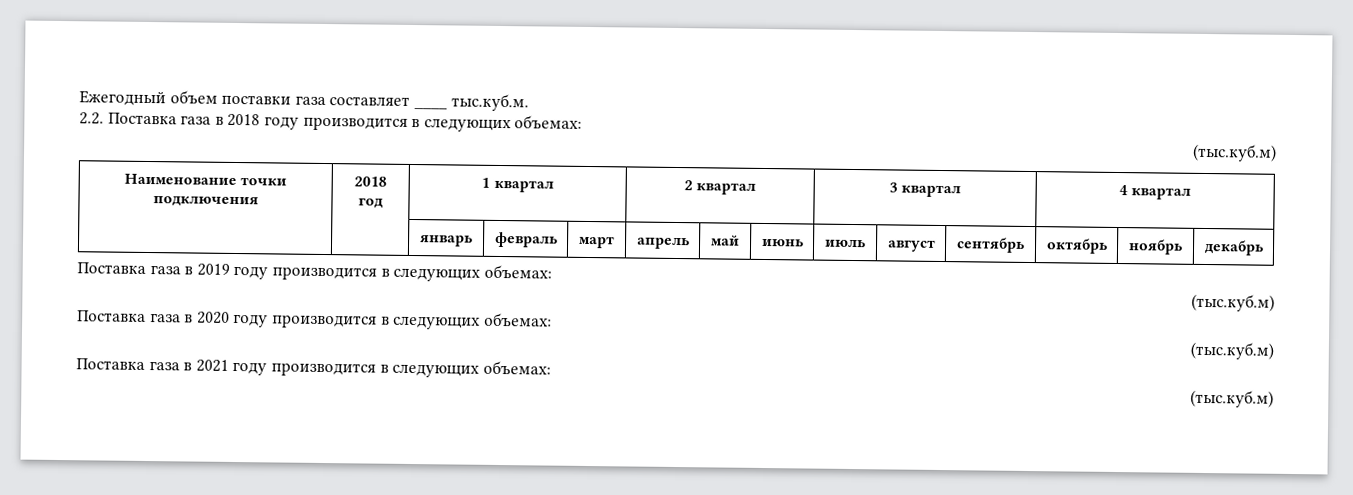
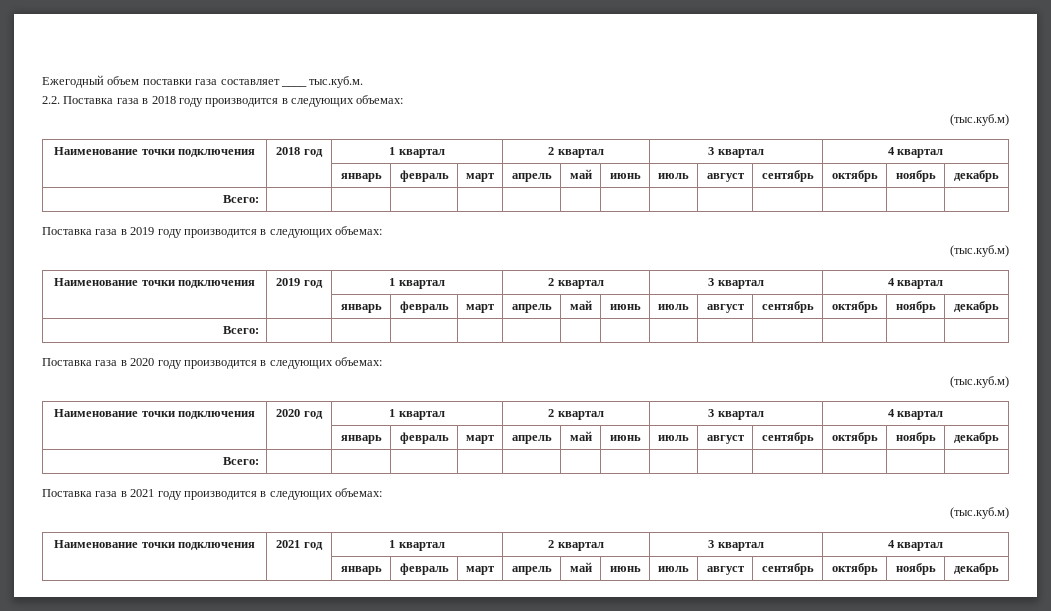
(1264, 247) none -> [223,195,260,203] // Всего: | | | | | | | | | | | | |
(1275, 302) none -> [54,278,255,288] [276,278,323,288] [389,278,445,289] [548,278,604,289] [708,278,764,289] [887,278,944,289] [340,304,382,313] [399,301,449,313] [466,304,494,313] [511,304,552,313] [569,300,592,310] [609,304,641,310] [657,304,689,310] [706,304,744,313] [761,301,814,313] [831,301,878,313] [895,301,936,313] [953,301,999,313] [223,326,260,334] // Наименование точки подключения | 2019 год | 1 квартал | 2 квартал | 3 квартал | 4 квартал // | | январь | февраль | март | апрель | май | июнь | июль | август | сентябрь | октябрь | ноябрь | декабрь // Всего: | | | | | | | | | | | | |
(1274, 350) none -> [54,409,255,419] [276,409,323,419] [389,409,445,420] [548,409,604,420] [708,409,764,420] [887,409,944,420] [340,435,382,444] [399,432,449,444] [466,435,494,444] [511,435,552,444] [569,431,592,441] [609,435,641,441] [657,435,689,441] [706,435,744,444] [761,432,814,444] [831,432,878,444] [895,432,936,444] [953,432,999,444] [223,457,260,465] // Наименование точки подключения | 2020 год | 1 квартал | 2 квартал | 3 квартал | 4 квартал // | | январь | февраль | март | апрель | май | июнь | июль | август | сентябрь | октябрь | ноябрь | декабрь // Всего: | | | | | | | | | | | | |
(1274, 398) none -> [54,540,255,550] [276,540,323,550] [389,540,445,551] [548,540,604,551] [708,540,764,551] [887,540,944,551] [340,566,382,575] [399,563,449,575] [466,566,494,575] [511,566,552,575] [569,562,592,572] [609,566,641,572] [657,566,689,572] [706,566,744,575] [761,563,814,575] [831,563,878,575] [895,563,936,575] [953,563,999,575] // Наименование точки подключения | 2021 год | 1 квартал | 2 квартал | 3 квартал | 4 квартал // | | январь | февраль | март | апрель | май | июнь | июль | август | сентябрь | октябрь | ноябрь | декабрь

